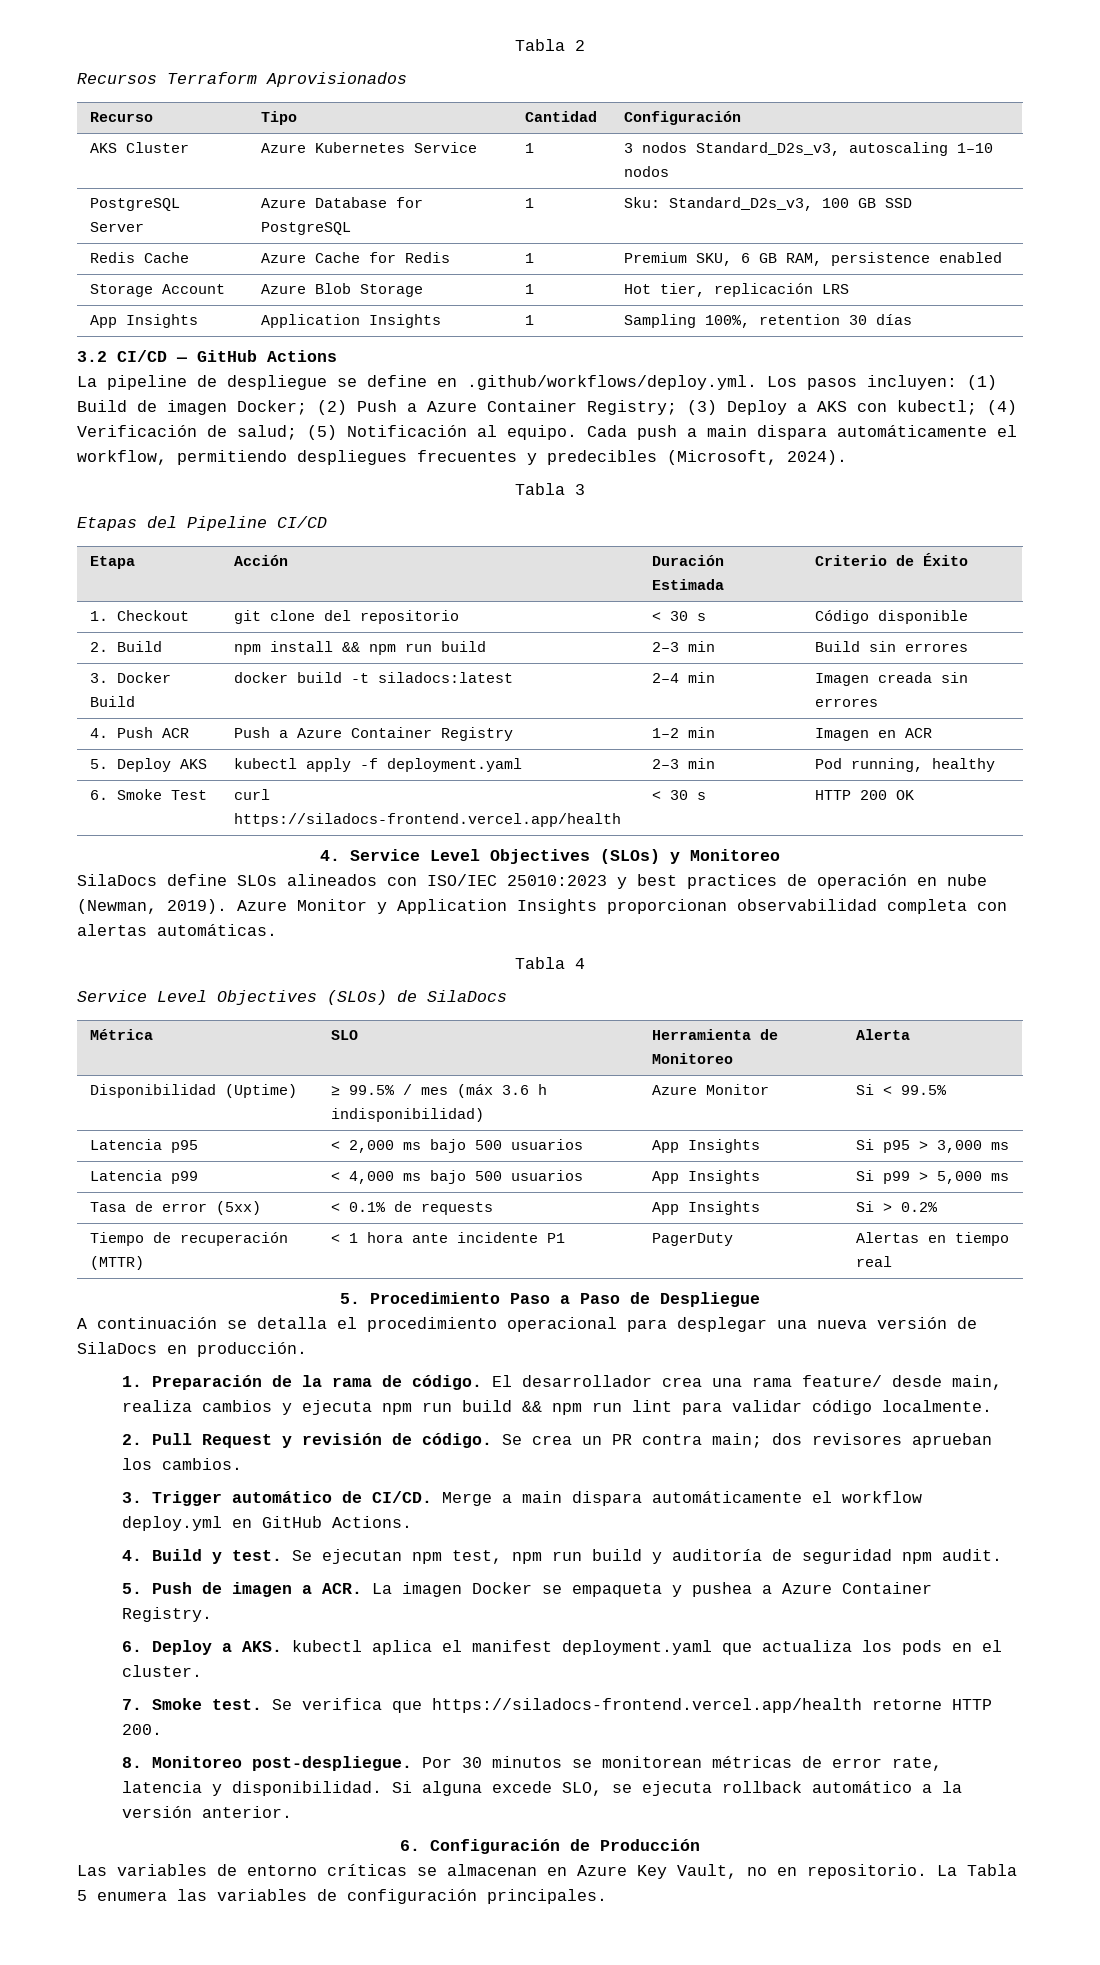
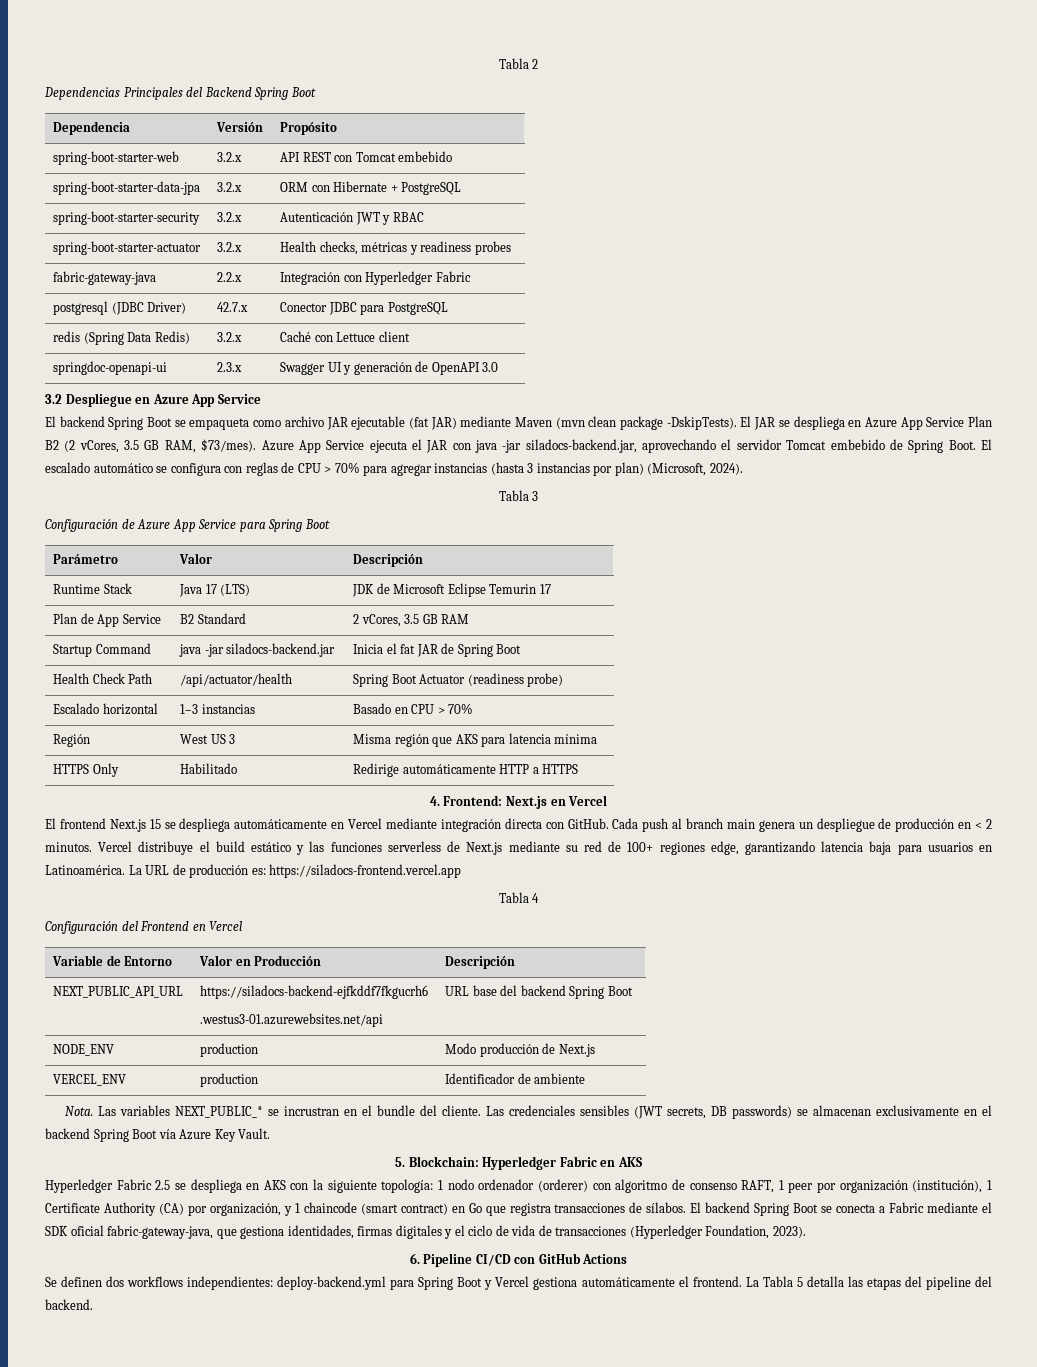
[77,72,407,87] [89,112,153,122] [260,111,297,125] [524,111,597,122] [623,111,741,125] [89,142,189,153] [260,142,477,153] [524,143,534,153] [623,142,993,156] [623,166,669,177] [89,198,180,211] [89,222,144,232] [260,197,423,208] [260,222,351,235] [524,198,534,208] [623,197,912,211] [89,252,189,263] [260,252,450,263] [524,253,534,263] [623,252,1002,266] [89,284,225,297] [260,283,423,297] [524,284,534,294] [623,283,849,297] [89,314,198,328] [260,314,441,328] [524,315,534,325] [623,314,912,328] [77,350,337,362] [77,375,997,390] [77,400,1017,415] [77,425,1017,440] [77,450,847,465] [515,483,585,495] [77,516,327,531] [89,556,135,569] [233,555,288,566] [651,555,724,566] [651,579,724,590] [814,553,968,566] [89,610,189,621] [233,610,459,624] [651,611,706,621] [814,610,968,624] [89,641,162,652] [233,641,486,655] [651,641,715,652] [814,641,968,652] [89,672,171,683] [89,696,135,707] [233,672,513,683] [651,672,715,683] [814,672,968,686] [814,698,878,707] [89,727,189,738] [233,727,513,741] [651,727,715,738] [814,728,932,741] [89,758,207,772] [233,758,522,772] [651,758,715,769] [814,758,995,772] [89,789,207,800] [233,789,270,800] [233,813,621,827] [651,790,706,800] [814,790,914,800] [320,849,780,864] [77,874,987,889] [77,899,1007,914] [77,924,277,936] [515,957,585,969] [77,990,507,1005] [89,1029,153,1040] [330,1030,358,1040] [651,1029,778,1040] [651,1053,733,1064] [855,1029,910,1040] [89,1084,297,1098] [330,1084,547,1098] [330,1108,484,1122] [651,1084,769,1095] [855,1084,947,1095] [89,1139,198,1153] [330,1139,583,1153] [651,1139,760,1153] [855,1139,1009,1153] [89,1170,198,1184] [330,1170,583,1184] [651,1170,760,1184] [855,1170,1009,1184] [89,1201,261,1215] [330,1201,493,1215] [651,1201,760,1215] [855,1201,938,1212] [89,1232,288,1246] [89,1256,144,1270] [330,1232,565,1243] [651,1233,733,1246] [855,1232,1009,1246] [855,1256,892,1267] [340,1292,760,1307] [77,1317,977,1332] [77,1342,307,1357] [122,1375,1003,1390] [122,1400,993,1415] [122,1433,993,1448] [122,1458,243,1470] [122,1491,923,1506] [122,1516,413,1531] [122,1549,1003,1564] [122,1582,933,1597] [122,1607,213,1622] [122,1640,1003,1655] [122,1665,203,1677] [122,1698,993,1713] [122,1724,163,1735] [122,1756,943,1771] [122,1781,963,1796] [122,1806,293,1818] [400,1839,700,1854] [77,1864,1017,1879] [77,1889,607,1904] Recursos Terraform Aprovisionados // Recurso | Tipo | Cantidad | Configuración // AKS Cluster | Azure Kubernetes Service | 1 | 3 nodos Standard_D2s_v3, autoscaling 1–10 nodos // PostgreSQL Server | Azure Database for PostgreSQL | 1 | Sku: Standard_D2s_v3, 100 GB SSD // Redis Cache | Azure Cache for Redis | 1 | Premium SKU, 6 GB RAM, persistence enabled // Storage Account | Azure Blob Storage | 1 | Hot tier, replicación LRS // App Insights | Application Insights | 1 | Sampling 100%, retention 30 días // 3.2 CI/CD — GitHub Actions // La pipeline de despliegue se define en .github/workflows/deploy.yml. Los pasos incluyen: (1) Build de imagen Docker; (2) Push a Azure Container Registry; (3) Deploy a AKS con kubectl; (4) Verificación de salud; (5) Notificación al equipo. Cada push a main dispara automáticamente el workflow, permitiendo despliegues frecuentes y predecibles (Microsoft, 2024). // Tabla 3 // Etapas del Pipeline CI/CD // Etapa | Acción | Duración Estimada | Criterio de Éxito // 1. Checkout | git clone del repositorio | < 30 s | Código disponible // 2. Build | npm install && npm run build | 2–3 min | Build sin errores // 3. Docker Build | docker build -t siladocs:latest | 2–4 min | Imagen creada sin errores // 4. Push ACR | Push a Azure Container Registry | 1–2 min | Imagen en ACR // 5. Deploy AKS | kubectl apply -f deployment.yaml | 2–3 min | Pod running, healthy // 6. Smoke Test | curl https://siladocs-frontend.vercel.app/health | < 30 s | HTTP 200 OK // 4. Service Level Objectives (SLOs) y Monitoreo // SilaDocs define SLOs alineados con ISO/IEC 25010:2023 y best practices de operación en nube (Newman, 2019). Azure Monitor y Application Insights proporcionan observabilidad completa con alertas automáticas. // Tabla 4 // Service Level Objectives (SLOs) de SilaDocs // Métrica | SLO | Herramienta de Monitoreo | Alerta // Disponibilidad (Uptime) | ≥ 99.5% / mes (máx 3.6 h indisponibilidad) | Azure Monitor | Si < 99.5% // Latencia p95 | < 2,000 ms bajo 500 usuarios | App Insights | Si p95 > 3,000 ms // Latencia p99 | < 4,000 ms bajo 500 usuarios | App Insights | Si p99 > 5,000 ms // Tasa de error (5xx) | < 0.1% de requests | App Insights | Si > 0.2% // Tiempo de recuperación (MTTR) | < 1 hora ante incidente P1 | PagerDuty | Alertas en tiempo real // 5. Procedimiento Paso a Paso de Despliegue // A continuación se detalla el procedimiento operacional para desplegar una nueva versión de SilaDocs en producción. // 1. Preparación de la rama de código. El desarrollador crea una rama feature/ desde main, realiza cambios y ejecuta npm run build && npm run lint para validar código localmente. // 2. Pull Request y revisión de código. Se crea un PR contra main; dos revisores aprueban los cambios. // 3. Trigger automático de CI/CD. Merge a main dispara automáticamente el workflow deploy.yml en GitHub Actions. // 4. Build y test. Se ejecutan npm test, npm run build y auditoría de seguridad npm audit. // 5. Push de imagen a ACR. La imagen Docker se empaqueta y pushea a Azure Container Registry. // 6. Deploy a AKS. kubectl aplica el manifest deployment.yaml que actualiza los pods en el cluster. // 7. Smoke test. Se verifica que https://siladocs-frontend.vercel.app/health retorne HTTP 200. // 8. Monitoreo post-despliegue. Por 30 minutos se monitorean métricas de error rate, latencia y disponibilidad. Si alguna excede SLO, se ejecuta rollback automático a la versión anterior. // 6. Configuración de Producción // Las variables de entorno críticas se almacenan en Azure Key Vault, no en repositorio. La Tabla 5 enumera las variables de configuración principales. -> [44,87,316,100] [53,121,131,135] [216,122,264,132] [280,122,338,135] [53,151,180,165] [217,152,243,162] [280,151,453,162] [53,181,201,195] [217,182,243,192] [280,181,462,195] [53,211,201,225] [217,212,243,222] [280,212,424,225] [53,241,202,255] [217,242,243,252] [280,241,511,255] [53,271,157,285] [217,272,243,282] [280,271,471,285] [53,301,187,315] [217,302,249,312] [280,302,448,315] [53,331,190,345] [217,332,243,342] [280,331,410,342] [53,361,168,375] [217,362,243,372] [280,361,499,375] [45,393,261,407] [45,416,993,430] [45,439,993,453] [45,462,743,476] [498,490,539,501] [45,519,330,532] [53,554,119,564] [179,553,213,564] [353,554,424,567] [53,583,132,594] [179,584,251,597] [352,583,551,597] [53,613,161,627] [180,613,246,624] [353,614,470,627] [53,643,151,657] [179,643,336,657] [353,643,522,657] [53,673,153,684] [180,673,293,687] [353,673,564,687] [53,703,158,715] [180,704,255,714] [353,703,474,714] [53,734,91,747] [180,734,236,744] [353,733,598,747] [53,763,119,777] [180,763,238,774] [353,763,579,777] [429,795,608,809] [45,818,992,832] [45,841,993,855] [45,864,462,878] [498,892,540,903] [45,921,243,934] [52,955,173,966] [199,955,322,966] [445,956,516,969] [53,986,184,998] [200,985,429,999] [200,1013,384,1027] [445,985,633,999] [53,1044,115,1056] [200,1043,259,1057] [445,1043,595,1057] [53,1074,127,1086] [200,1073,259,1087] [445,1073,586,1084] [64,1105,992,1119] [45,1128,271,1142] [395,1156,642,1170] [45,1179,992,1193] [45,1202,992,1216] [45,1225,806,1239] [409,1253,628,1267] [45,1276,993,1290] [45,1299,93,1310] Dependencias Principales del Backend Spring Boot // Dependencia | Versión | Propósito // spring-boot-starter-web | 3.2.x | API REST con Tomcat embebido // spring-boot-starter-data-jpa | 3.2.x | ORM con Hibernate + PostgreSQL // spring-boot-starter-security | 3.2.x | Autenticación JWT y RBAC // spring-boot-starter-actuator | 3.2.x | Health checks, métricas y readiness probes // fabric-gateway-java | 2.2.x | Integración con Hyperledger Fabric // postgresql (JDBC Driver) | 42.7.x | Conector JDBC para PostgreSQL // redis (Spring Data Redis) | 3.2.x | Caché con Lettuce client // springdoc-openapi-ui | 2.3.x | Swagger UI y generación de OpenAPI 3.0 // 3.2 Despliegue en Azure App Service // El backend Spring Boot se empaqueta como archivo JAR ejecutable (fat JAR) mediante Maven (mvn clean package -DskipTests). El JAR se despliega en Azure App Service Plan B2 (2 vCores, 3.5 GB RAM, $73/mes). Azure App Service ejecuta el JAR con java -jar siladocs-backend.jar, aprovechando el servidor Tomcat embebido de Spring Boot. El escalado automático se configura con reglas de CPU > 70% para agregar instancias (hasta 3 instancias por plan) (Microsoft, 2024). // Tabla 3 // Configuración de Azure App Service para Spring Boot // Parámetro | Valor | Descripción // Runtime Stack | Java 17 (LTS) | JDK de Microsoft Eclipse Temurin 17 // Plan de App Service | B2 Standard | 2 vCores, 3.5 GB RAM // Startup Command | java -jar siladocs-backend.jar | Inicia el fat JAR de Spring Boot // Health Check Path | /api/actuator/health | Spring Boot Actuator (readiness probe) // Escalado horizontal | 1–3 instancias | Basado en CPU > 70% // Región | West US 3 | Misma región que AKS para latencia mínima // HTTPS Only | Habilitado | Redirige automáticamente HTTP a HTTPS // 4. Frontend: Next.js en Vercel // El frontend Next.js 15 se despliega automáticamente en Vercel mediante integración directa con GitHub. Cada push al branch main genera un despliegue de producción en < 2 minutos. Vercel distribuye el build estático y las funciones serverless de Next.js mediante su red de 100+ regiones edge, garantizando latencia baja para usuarios en Latinoamérica. La URL de producción es: https://siladocs-frontend.vercel.app // Tabla 4 // Configuración del Frontend en Vercel // Variable de Entorno | Valor en Producción | Descripción // NEXT_PUBLIC_API_URL | https://siladocs-backend-ejfkddf7fkgucrh6 // .westus3-01.azurewebsites.net/api | URL base del backend Spring Boot // NODE_ENV | production | Modo producción de Next.js // VERCEL_ENV | production | Identificador de ambiente // Nota. Las variables NEXT_PUBLIC_* se incrustran en el bundle del cliente. Las credenciales sensibles (JWT secrets, DB passwords) se almacenan exclusivamente en el backend Spring Boot vía Azure Key Vault. // 5. Blockchain: Hyperledger Fabric en AKS // Hyperledger Fabric 2.5 se despliega en AKS con la siguiente topología: 1 nodo ordenador (orderer) con algoritmo de consenso RAFT, 1 peer por organización (institución), 1 Certificate Authority (CA) por organización, y 1 chaincode (smart contract) en Go que registra transacciones de sílabos. El backend Spring Boot se conecta a Fabric mediante el SDK oficial fabric-gateway-java, que gestiona identidades, firmas digitales y el ciclo de vida de transacciones (Hyperledger Foundation, 2023). // 6. Pipeline CI/CD con GitHub Actions // Se definen dos workflows independientes: deploy-backend.yml para Spring Boot y Vercel gestiona automáticamente el frontend. La Tabla 5 detalla las etapas del pipeline del backend.

